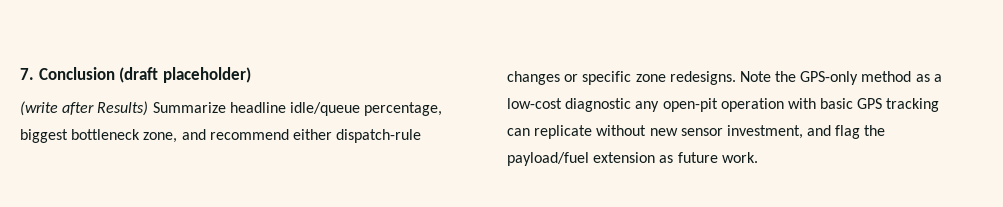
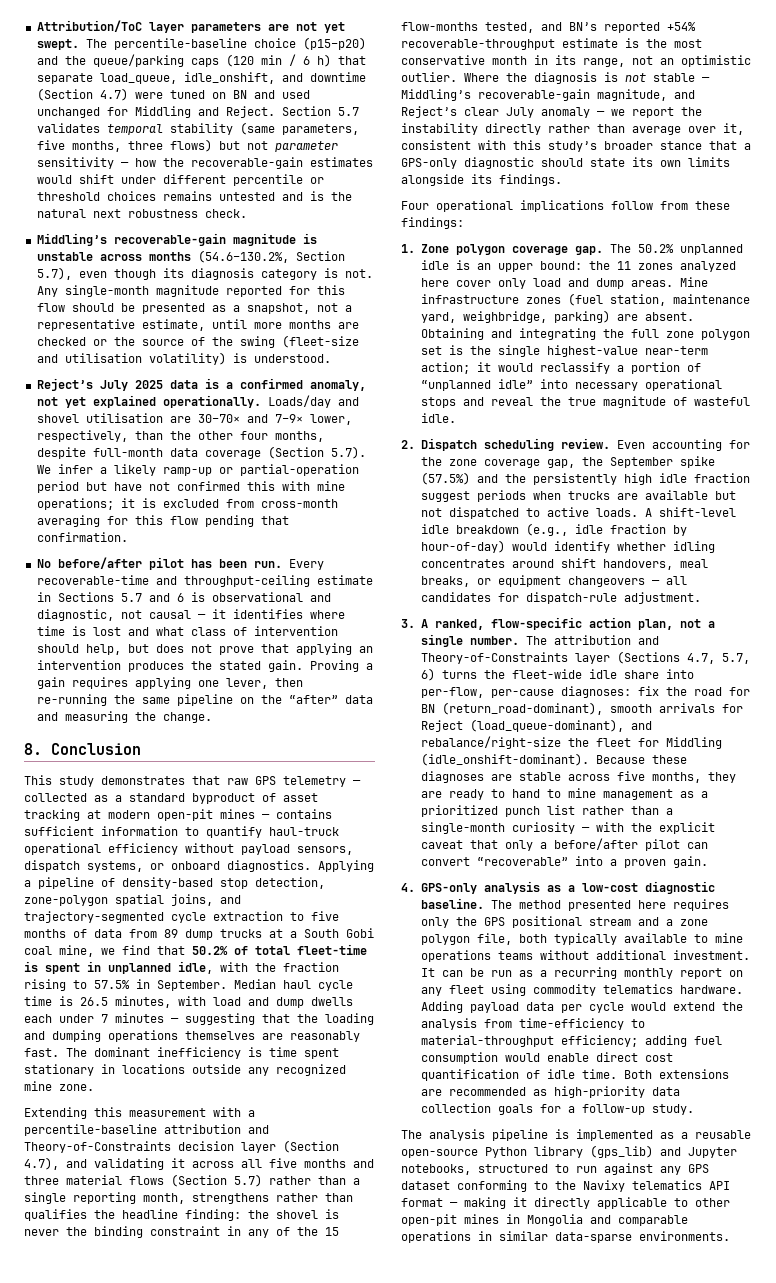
[20,67,251,83] [20,101,443,116] [20,129,422,143] [507,71,942,85] [507,98,940,112] [507,125,886,139] [507,152,758,166] 7. Conclusion (draft placeholder) // (write after Results) Summarize headline idle/queue percentage, biggest bottleneck zone, and recommend either dispatch-rule changes or specific zone redesigns. Note the GPS-only method as a low-cost diagnostic any open-pit operation with basic GPS tracking can replicate without new sensor investment, and flag the payload/fuel extension as future work. -> [36,20,345,33] [36,37,366,50] [36,54,366,67] [36,72,366,84] [36,88,310,101] [36,106,359,118] [36,122,359,135] [36,139,338,152] [36,157,373,169] [36,174,324,186] [36,191,352,201] [36,209,247,218] [36,233,317,246] [36,250,345,263] [36,267,373,280] [36,285,345,297] [36,303,352,314] [36,319,359,331] [36,335,359,348] [36,352,331,365] [36,378,366,391] [36,395,359,408] [36,413,352,425] [36,430,324,442] [36,446,366,459] [36,464,359,476] [36,481,345,493] [36,498,338,510] [36,515,289,527] [36,532,128,542] [36,557,324,570] [36,575,373,587] [36,592,331,602] [36,609,345,621] [36,626,338,636] [36,643,373,655] [36,660,373,672] [36,677,303,689] [36,694,373,706] [36,711,212,723] [24,743,141,755] [24,775,361,787] [24,793,318,804] [24,809,332,821] [24,826,339,838] [24,843,353,855] [24,860,374,872] [24,877,325,889] [24,894,241,906] [24,911,339,923] [24,928,374,940] [24,944,367,957] [24,961,339,974] [24,979,353,991] [24,996,353,1008] [24,1013,374,1025] [24,1030,360,1042] [24,1047,339,1059] [24,1064,346,1076] [24,1081,94,1091] [24,1107,255,1119] [24,1124,269,1136] [24,1140,339,1153] [24,1157,374,1170] [24,1174,360,1187] [24,1192,353,1204] [24,1209,339,1221] [24,1226,339,1238] [401,22,696,33] [401,38,702,50] [401,55,751,67] [401,72,710,84] [401,89,695,101] [401,106,702,118] [401,123,744,135] [401,140,751,152] [401,157,730,169] [401,174,562,186] [401,200,730,212] [401,217,464,229] [401,244,743,255] [420,260,736,272] [420,277,708,289] [420,293,750,306] [420,310,694,323] [420,328,750,340] [420,345,708,357] [420,362,701,374] [420,379,722,391] [420,396,750,408] [420,413,456,423] [401,438,750,451] [420,456,715,468] [420,472,750,485] [420,490,736,502] [420,507,736,519] [420,523,687,536] [420,540,715,553] [420,558,708,570] [420,575,687,587] [420,592,701,604] [401,617,715,630] [420,634,659,647] [420,651,750,664] [420,668,694,681] [420,686,750,698] [420,702,743,715] [420,719,652,732] [420,736,722,749] [420,753,687,766] [420,771,736,783] [420,788,708,800] [420,805,673,817] [420,822,715,834] [420,838,708,851] [420,856,708,868] [401,881,715,894] [420,898,729,911] [420,916,708,928] [420,933,743,945] [420,950,750,962] [420,967,743,979] [420,984,743,996] [420,1001,743,1013] [420,1018,645,1030] [420,1035,722,1047] [420,1052,673,1064] [420,1069,729,1081] [420,1086,680,1098] [420,1103,694,1115] [401,1129,751,1141] [401,1145,737,1158] [401,1163,709,1175] [401,1180,730,1192] [401,1197,730,1209] [401,1214,688,1226] [401,1231,730,1243] Attribution/ToC layer parameters are not yet swept. The percentile-baseline choice (p15–p20) and the queue/parking caps (120 min / 6 h) that separate load_queue, idle_onshift, and downtime (Section 4.7) were tuned on BN and used unchanged for Middling and Reject. Section 5.7 validates temporal stability (same parameters, five months, three flows) but not parameter sensitivity — how the recoverable-gain estimates would shift under different percentile or threshold choices remains untested and is the natural next robustness check. // Middling’s recoverable-gain magnitude is unstable across months (54.6–130.2%, Section 5.7), even though its diagnosis category is not. Any single-month magnitude reported for this flow should be presented as a snapshot, not a representative estimate, until more months are checked or the source of the swing (fleet-size and utilisation volatility) is understood. // Reject’s July 2025 data is a confirmed anomaly, not yet explained operationally. Loads/day and shovel utilisation are 30–70× and 7–9× lower, respectively, than the other four months, despite full-month data coverage (Section 5.7). We infer a likely ramp-up or partial-operation period but have not confirmed this with mine operations; it is excluded from cross-month averaging for this flow pending that confirmation. // No before/after pilot has been run. Every recoverable-time and throughput-ceiling estimate in Sections 5.7 and 6 is observational and diagnostic, not causal — it identifies where time is lost and what class of intervention should help, but does not prove that applying an intervention produces the stated gain. Proving a gain requires applying one lever, then re-running the same pipeline on the “after” data and measuring the change. // 8. Conclusion // This study demonstrates that raw GPS telemetry — collected as a standard byproduct of asset tracking at modern open-pit mines — contains sufficient information to quantify haul-truck operational efficiency without payload sensors, dispatch systems, or onboard diagnostics. Applying a pipeline of density-based stop detection, zone-polygon spatial joins, and trajectory-segmented cycle extraction to five months of data from 89 dump trucks at a South Gobi coal mine, we find that 50.2% of total fleet-time is spent in unplanned idle, with the fraction rising to 57.5% in September. Median haul cycle time is 26.5 minutes, with load and dump dwells each under 7 minutes — suggesting that the loading and dumping operations themselves are reasonably fast. The dominant inefficiency is time spent stationary in locations outside any recognized mine zone. // Extending this measurement with a percentile-baseline attribution and Theory-of-Constraints decision layer (Section 4.7), and validating it across all five months and three material flows (Section 5.7) rather than a single reporting month, strengthens rather than qualifies the headline finding: the shovel is never the binding constraint in any of the 15 flow-months tested, and BN’s reported +54% recoverable-throughput estimate is the most conservative month in its range, not an optimistic outlier. Where the diagnosis is not stable — Middling’s recoverable-gain magnitude, and Reject’s clear July anomaly — we report the instability directly rather than average over it, consistent with this study’s broader stance that a GPS-only diagnostic should state its own limits alongside its findings. // Four operational implications follow from these findings: // 1. Zone polygon coverage gap. The 50.2% unplanned idle is an upper bound: the 11 zones analyzed here cover only load and dump areas. Mine infrastructure zones (fuel station, maintenance yard, weighbridge, parking) are absent. Obtaining and integrating the full zone polygon set is the single highest-value near-term action; it would reclassify a portion of “unplanned idle” into necessary operational stops and reveal the true magnitude of wasteful idle. // 2. Dispatch scheduling review. Even accounting for the zone coverage gap, the September spike (57.5%) and the persistently high idle fraction suggest periods when trucks are available but not dispatched to active loads. A shift-level idle breakdown (e.g., idle fraction by hour-of-day) would identify whether idling concentrates around shift handovers, meal breaks, or equipment changeovers — all candidates for dispatch-rule adjustment. // 3. A ranked, flow-specific action plan, not a single number. The attribution and Theory-of-Constraints layer (Sections 4.7, 5.7, 6) turns the fleet-wide idle share into per-flow, per-cause diagnoses: fix the road for BN (return_road-dominant), smooth arrivals for Reject (load_queue-dominant), and rebalance/right-size the fleet for Middling (idle_onshift-dominant). Because these diagnoses are stable across five months, they are ready to hand to mine management as a prioritized punch list rather than a single-month curiosity — with the explicit caveat that only a before/after pilot can convert “recoverable” into a proven gain. // 4. GPS-only analysis as a low-cost diagnostic baseline. The method presented here requires only the GPS positional stream and a zone polygon file, both typically available to mine operations teams without additional investment. It can be run as a recurring monthly report on any fleet using commodity telematics hardware. Adding payload data per cycle would extend the analysis from time-efficiency to material-throughput efficiency; adding fuel consumption would enable direct cost quantification of idle time. Both extensions are recommended as high-priority data collection goals for a follow-up study. // The analysis pipeline is implemented as a reusable open-source Python library (gps_lib) and Jupyter notebooks, structured to run against any GPS dataset conforming to the Navixy telematics API format — making it directly applicable to other open-pit mines in Mongolia and comparable operations in similar data-sparse environments.

